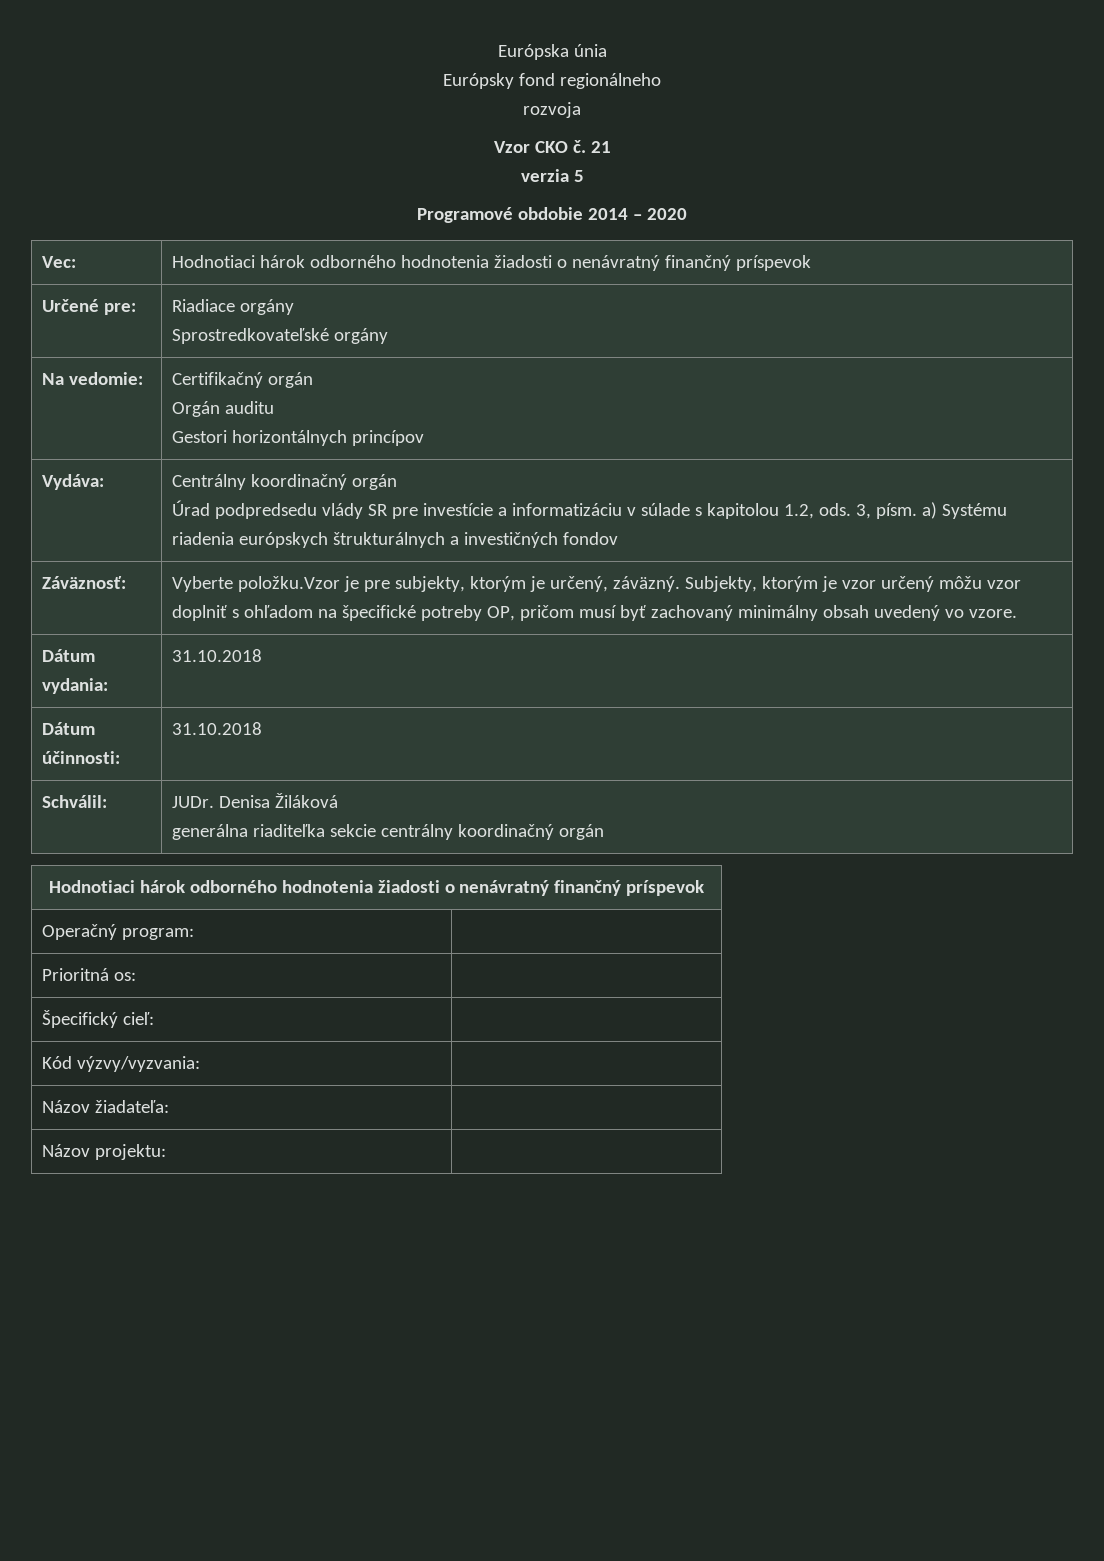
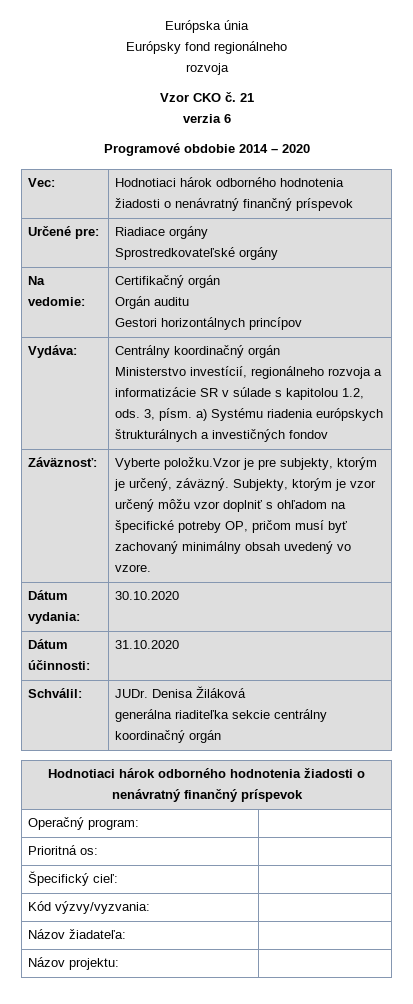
[573,170,584,182] 5 -> [223,114,231,123] 6
[171,500,622,519] Úrad podpredsedu vlády SR pre investície a informatizáciu -> [115,366,383,379] [115,387,219,397] Ministerstvo investícií, regionálneho rozvoja a informatizácie SR
[171,649,262,662] 31.10.2018 -> [115,591,180,600] 30.10.2020
[171,722,262,735] 31.10.2018 -> [115,640,180,649] 31.10.2020

